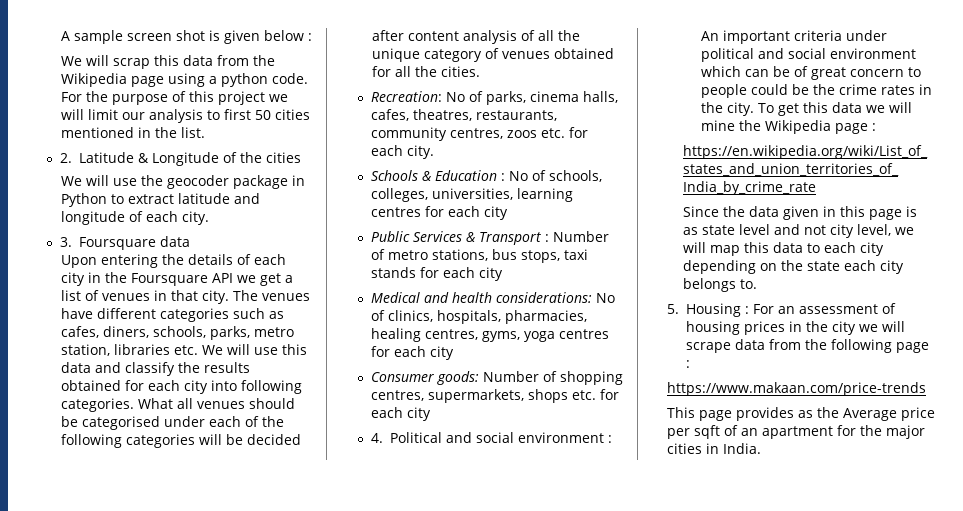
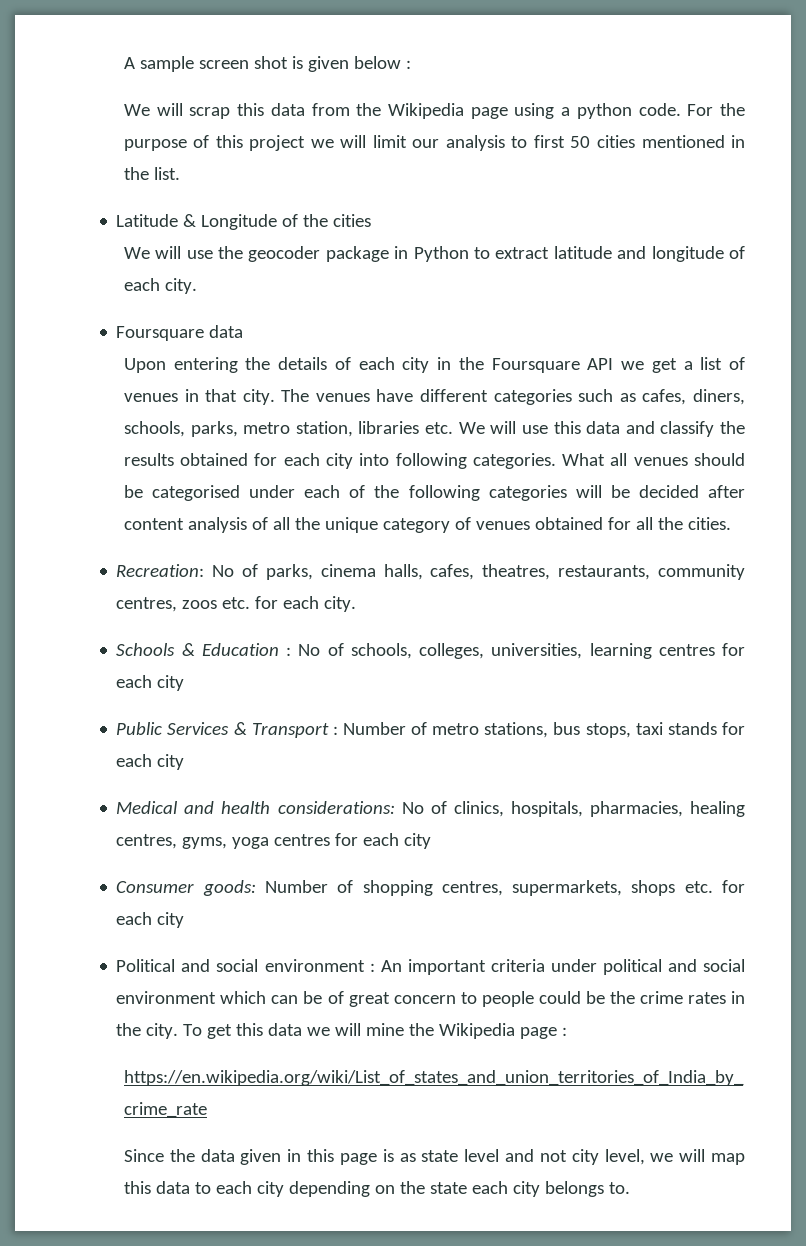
[60,153,73,163] 2. -> (180, 173) none
[60,237,73,247] 3. -> (197, 286) none
[371,433,384,443] 4. -> (185, 920) none
[666,303,896,317] [685,321,905,335] [685,339,929,353] [685,360,690,368] [666,382,926,396] [666,407,935,421] [666,425,925,439] [666,443,761,454] // 5. Housing : For an assessment of housing prices in the city we will scrape data from the following page : // https://www.makaan.com/price-trends // This page provides as the Average price per sqft of an apartment for the major cities in India. -> (630, 1188) none

